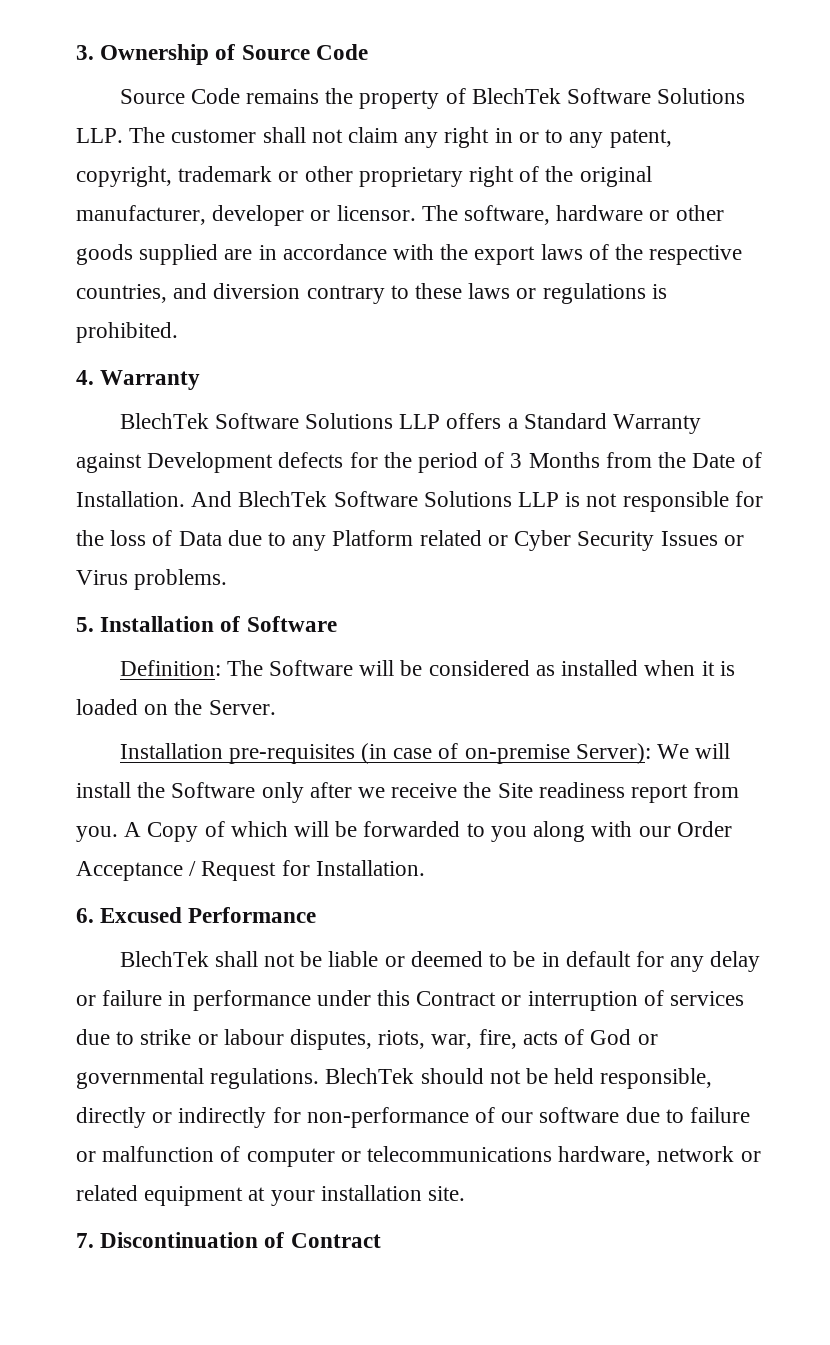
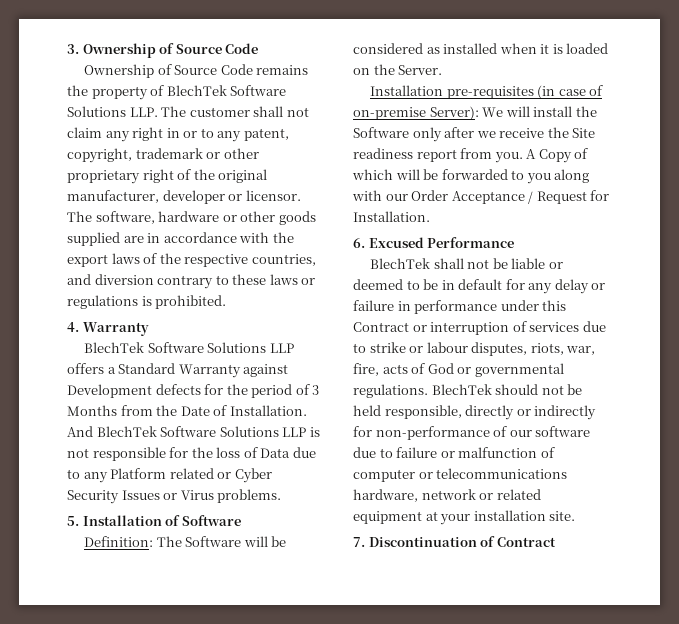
(368, 52) none -> [84,64,172,78] Ownership of

